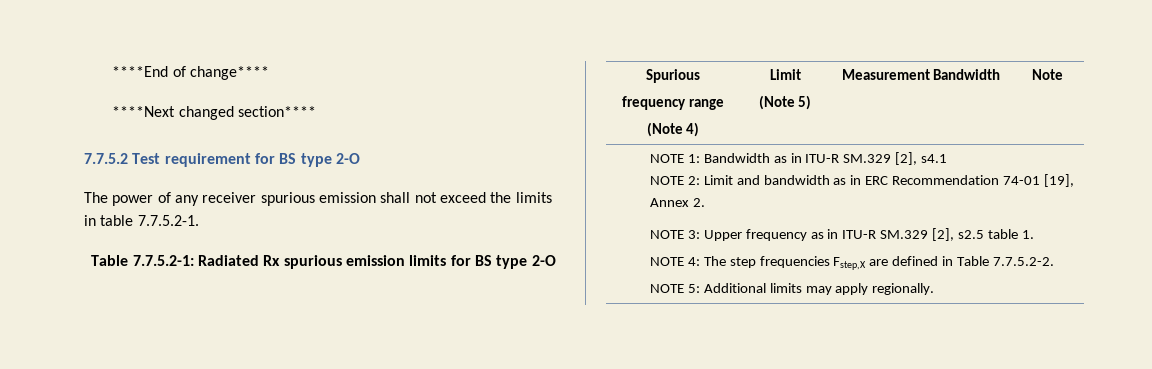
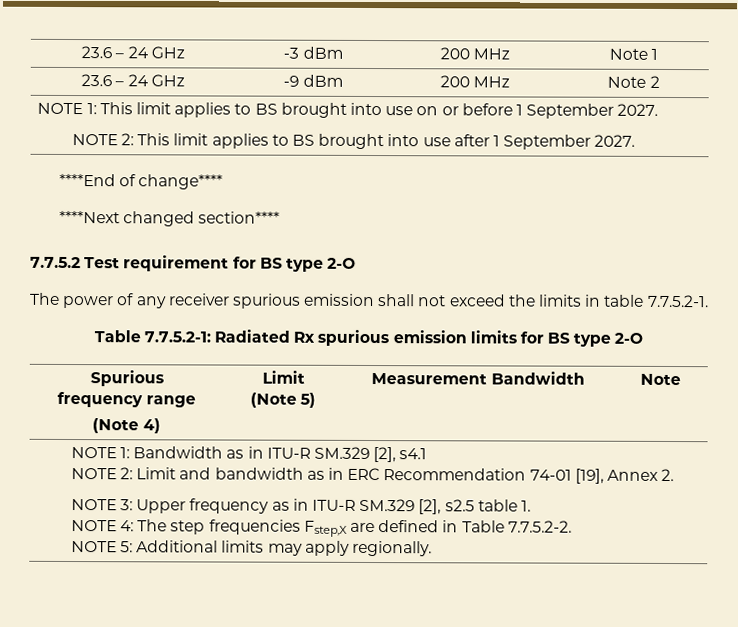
(112, 71) none -> [81,46,185,59] [283,46,343,59] [439,47,511,60] [608,48,659,60] [81,74,185,87] [283,74,343,87] [439,75,511,88] [607,75,660,88] [37,102,659,119] [71,133,636,150] 23.6 – 24 GHz | -3 dBm | 200 MHz | Note 1 // 23.6 – 24 GHz | -9 dBm | 200 MHz | Note 2 // NOTE 1: This limit applies to BS brought into use on or before 1 September 2027. // NOTE 2: This limit applies to BS brought into use after 1 September 2027. //

